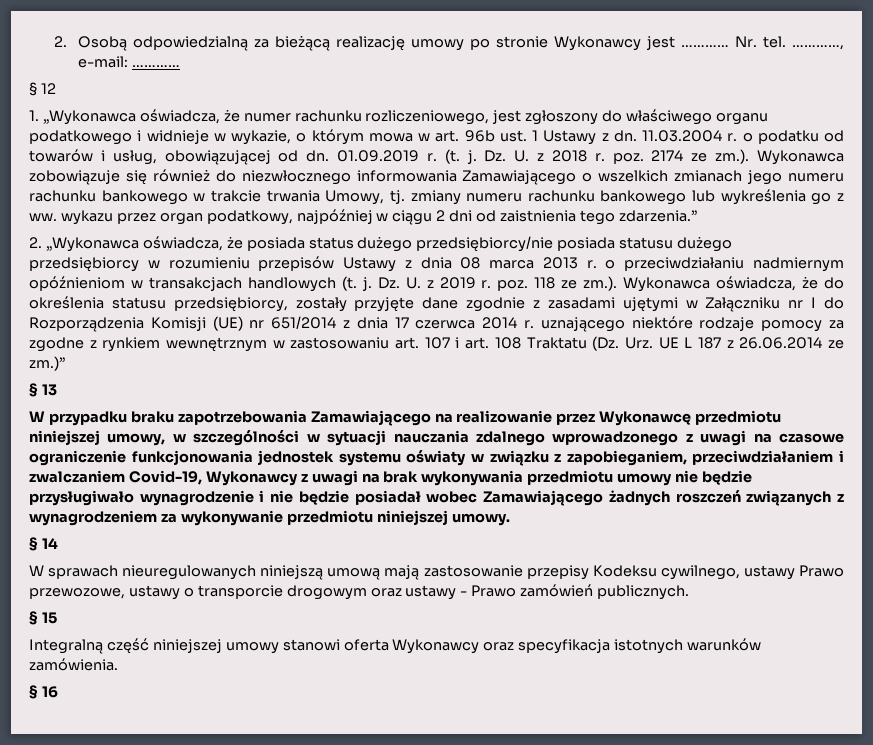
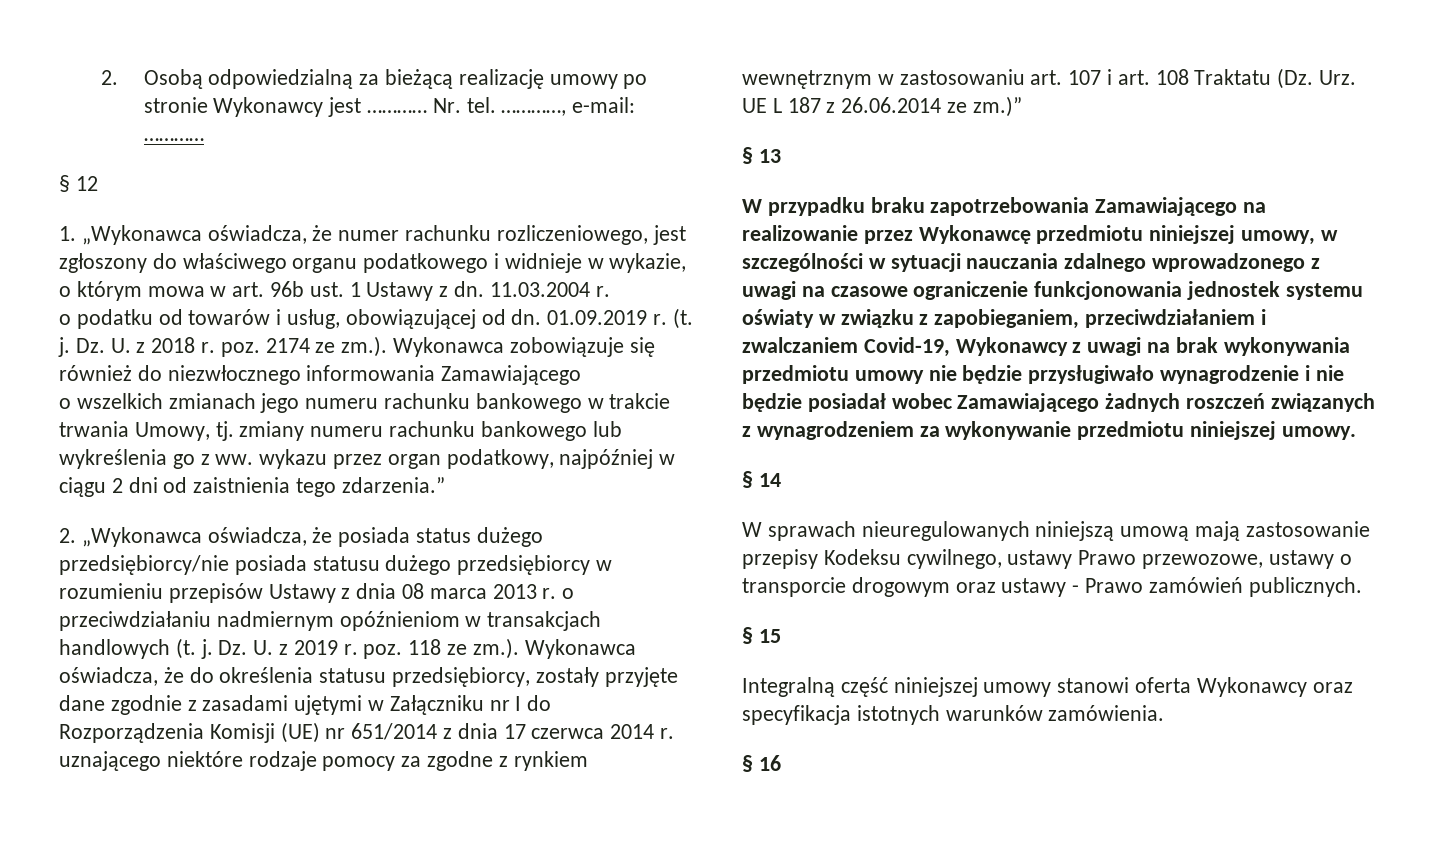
(738, 137) none -> (610, 291) //
(577, 177) none -> (582, 375) //

